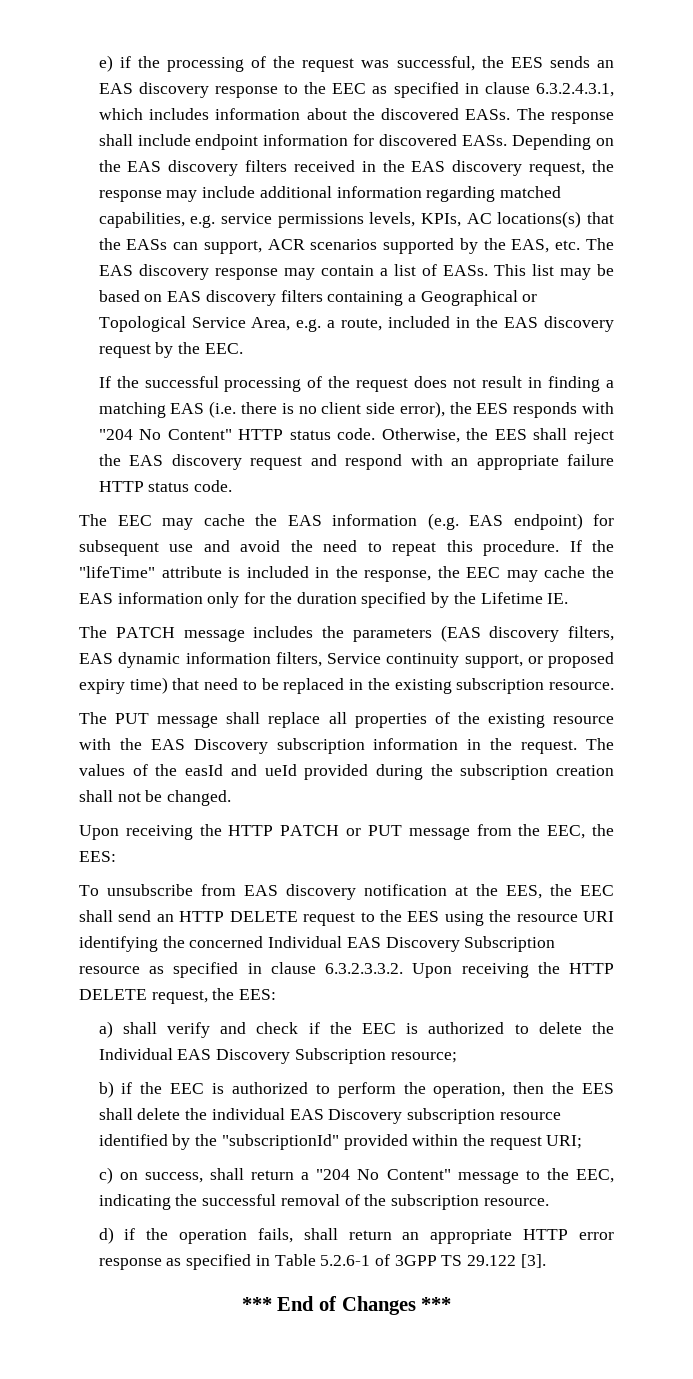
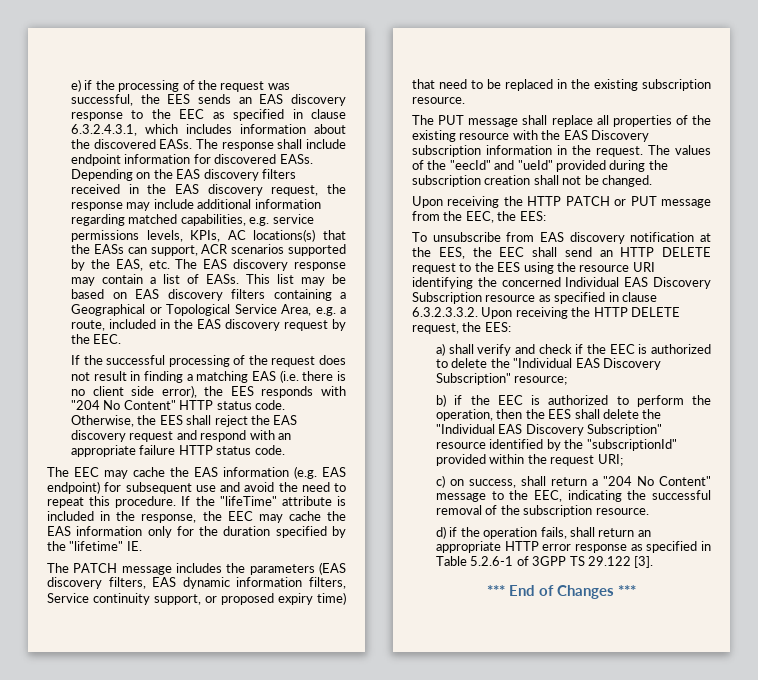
[480,592,543,604] Lifetime -> [69,541,124,551] "lifetime"
[185,764,297,776] easId and ueId -> [449,160,553,170] "eecId" and "ueId"
[98,1048,386,1064] Individual EAS Discovery Subscription -> [513,358,661,370] [436,373,512,385] "Individual EAS Discovery Subscription"
[211,1108,495,1124] individual EAS Discovery subscription -> [436,424,663,436] "Individual EAS Discovery Subscription"

